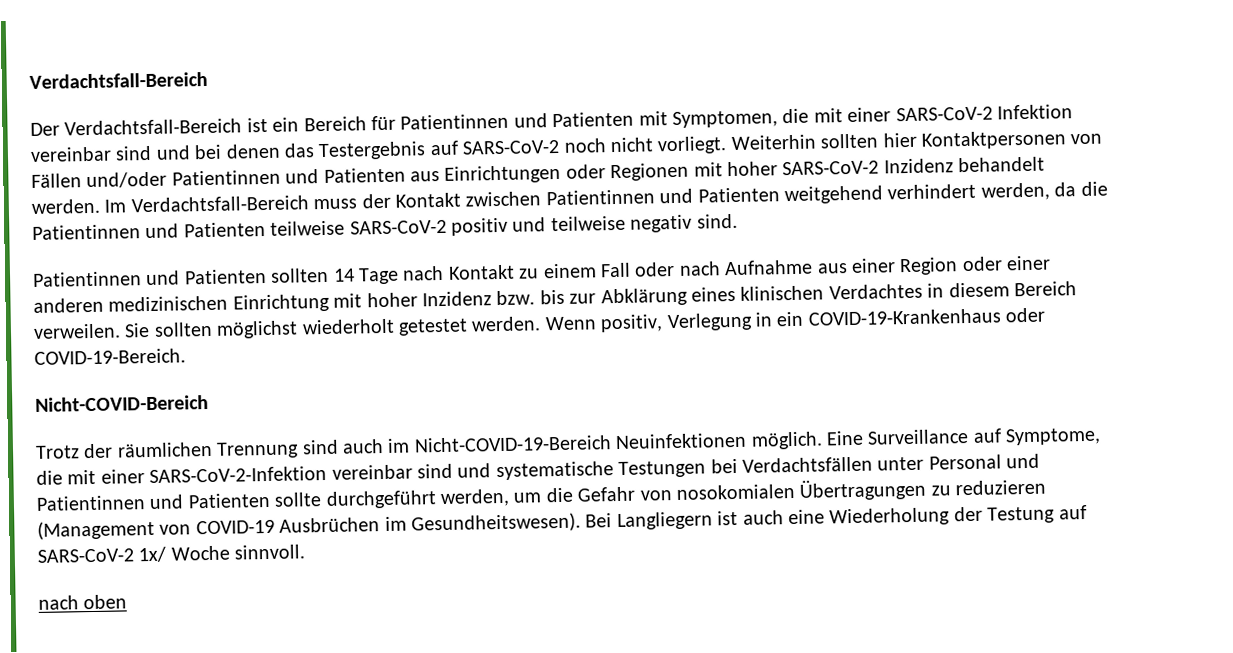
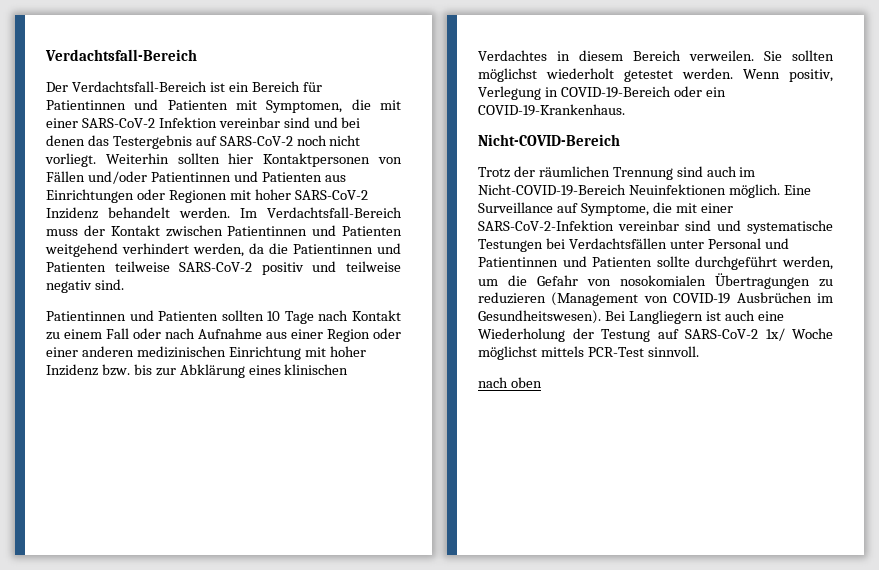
[332,268,355,282] 14 -> [267,311,281,321] 10
[776,307,1046,327] [34,348,186,365] ein COVID-19-Krankenhaus oder COVID-19-Bereich. -> [560,86,726,98] [478,104,625,116] COVID-19-Bereich oder ein COVID-19-Krankenhaus.
(230, 553) none -> [478,346,644,360] möglichst mittels PCR-Test

